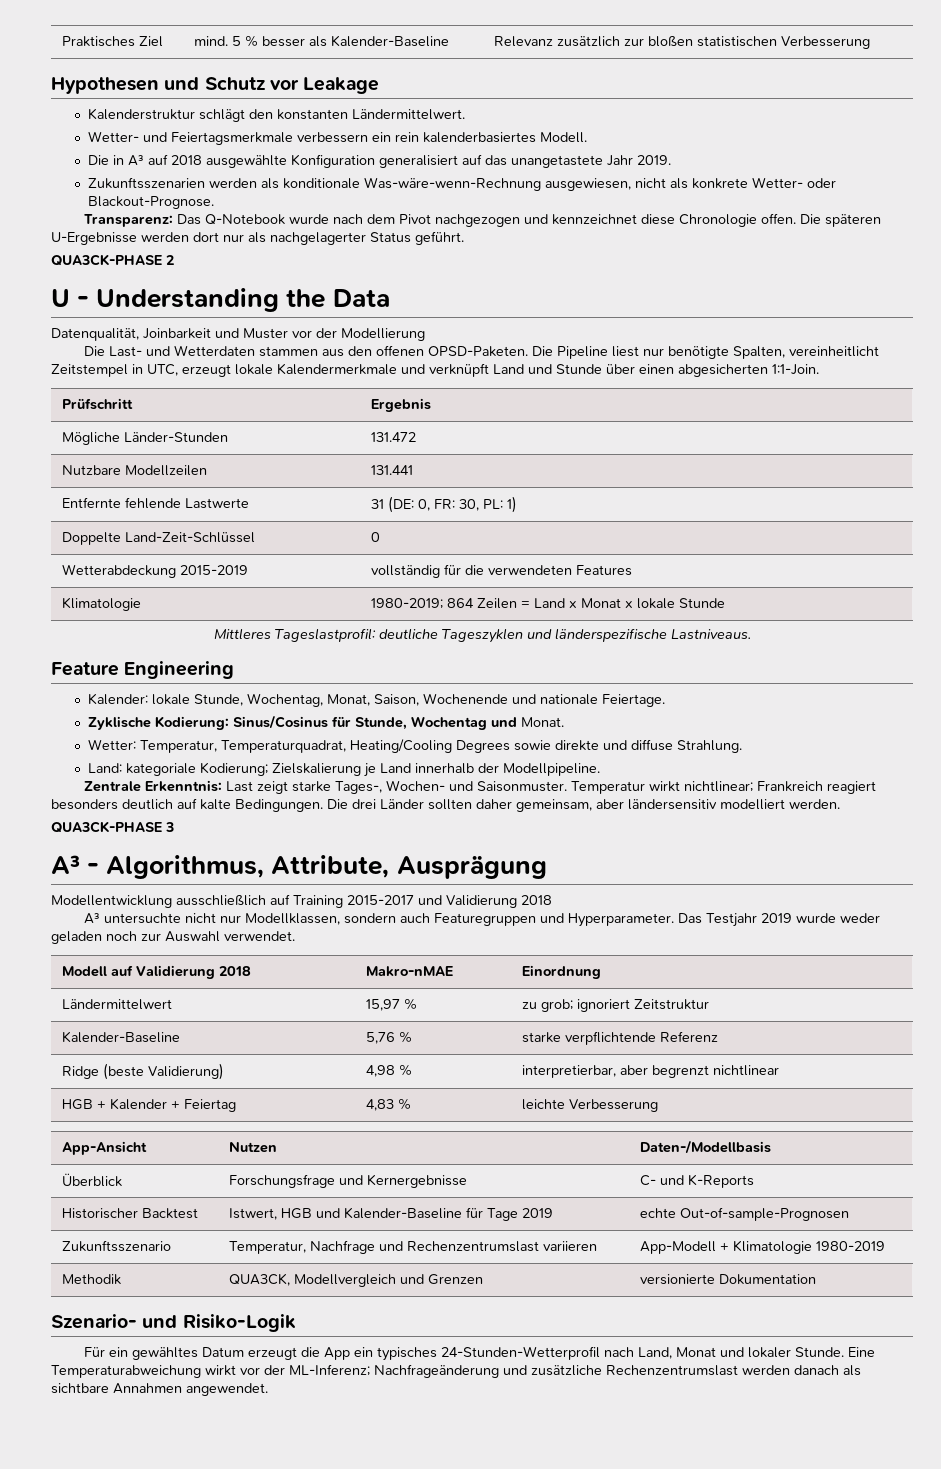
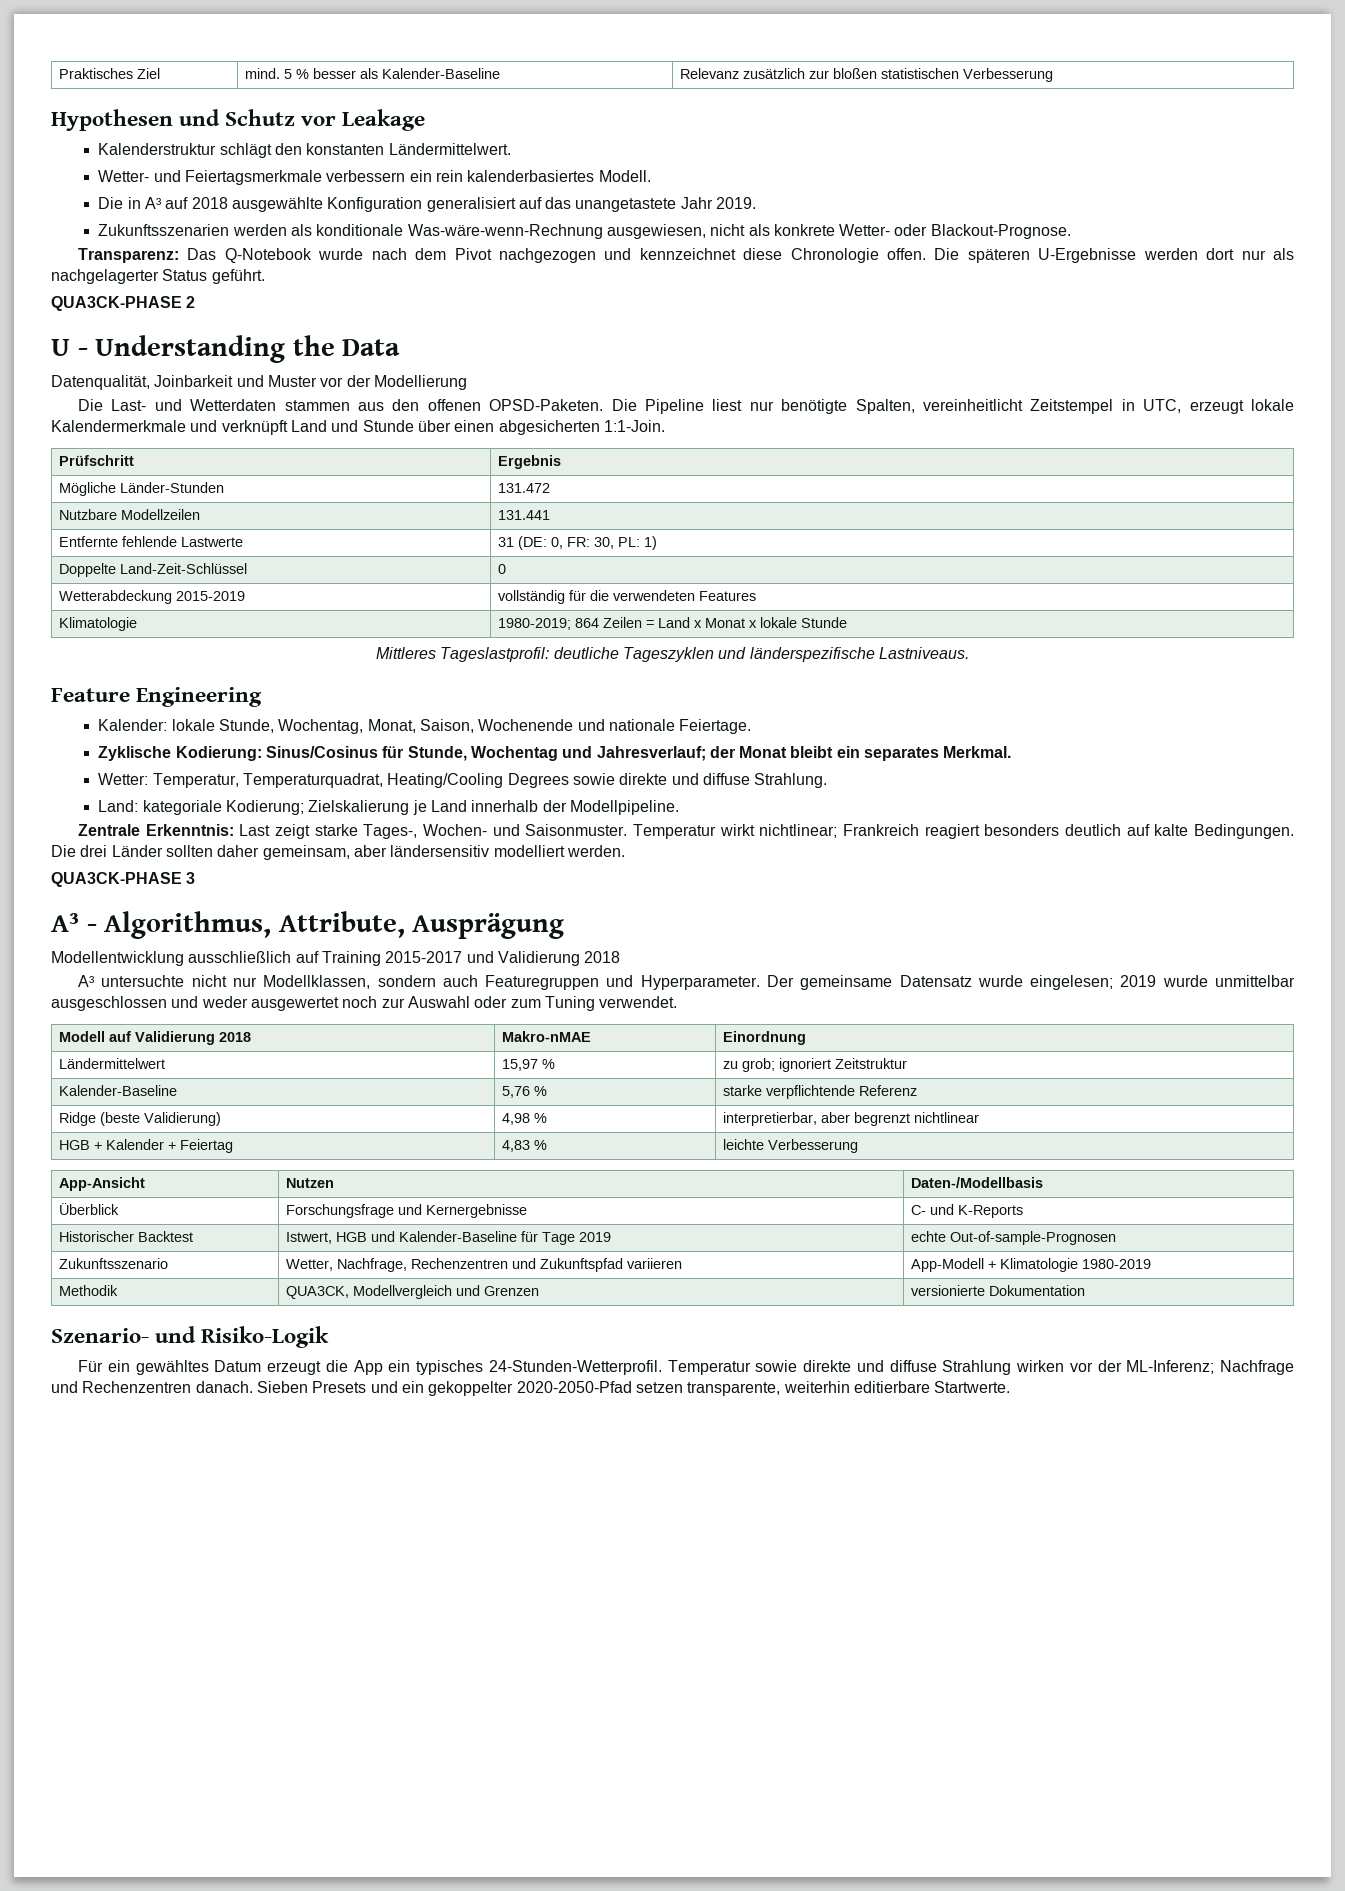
[521,717,565,727] Monat. -> [596,746,1012,761] Jahresverlauf; der Monat bleibt ein separates Merkmal.
[678,913,881,927] [51,931,220,944] Das Testjahr 2019 wurde weder geladen noch zur Auswahl -> [766,975,1295,990] [51,996,595,1011] Der gemeinsame Datensatz wurde eingelesen; 2019 wurde unmittelbar ausgeschlossen und weder ausgewertet noch zur Auswahl oder zum Tuning
[229,1240,540,1254] Temperatur, Nachfrage und Rechenzentrumslast -> [285,1258,623,1272] Wetter, Nachfrage, Rechenzentren und Zukunftspfad
[441,1346,876,1360] [51,1364,861,1378] [51,1383,268,1396] 24-Stunden-Wetterprofil nach Land, Monat und lokaler Stunde. Eine Temperaturabweichung wirkt vor der ML-Inferenz; Nachfrageänderung und zusätzliche Rechenzentrumslast werden danach als sichtbare Annahmen angewendet. -> [488,1360,1295,1375] [51,1381,1011,1396] 24-Stunden-Wetterprofil. Temperatur sowie direkte und diffuse Strahlung wirken vor der ML-Inferenz; Nachfrage und Rechenzentren danach. Sieben Presets und ein gekoppelter 2020-2050-Pfad setzen transparente, weiterhin editierbare Startwerte.

